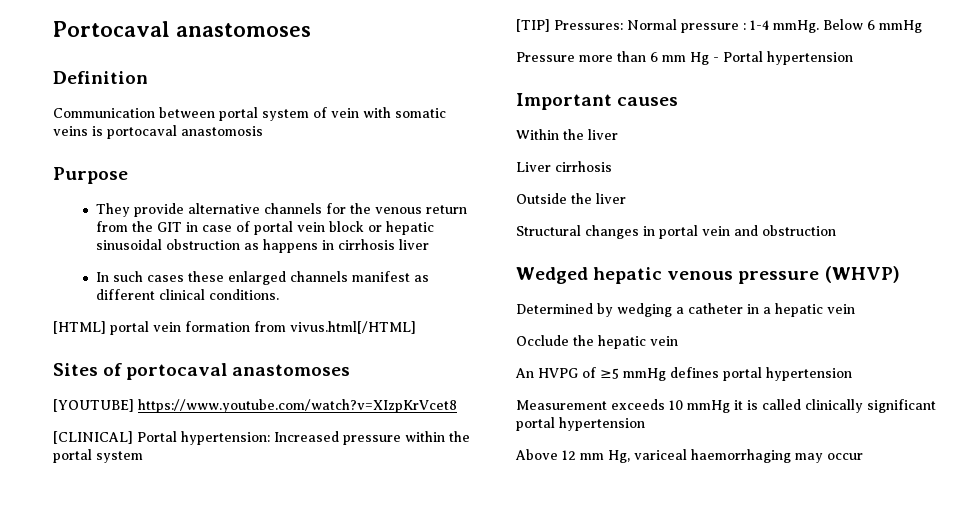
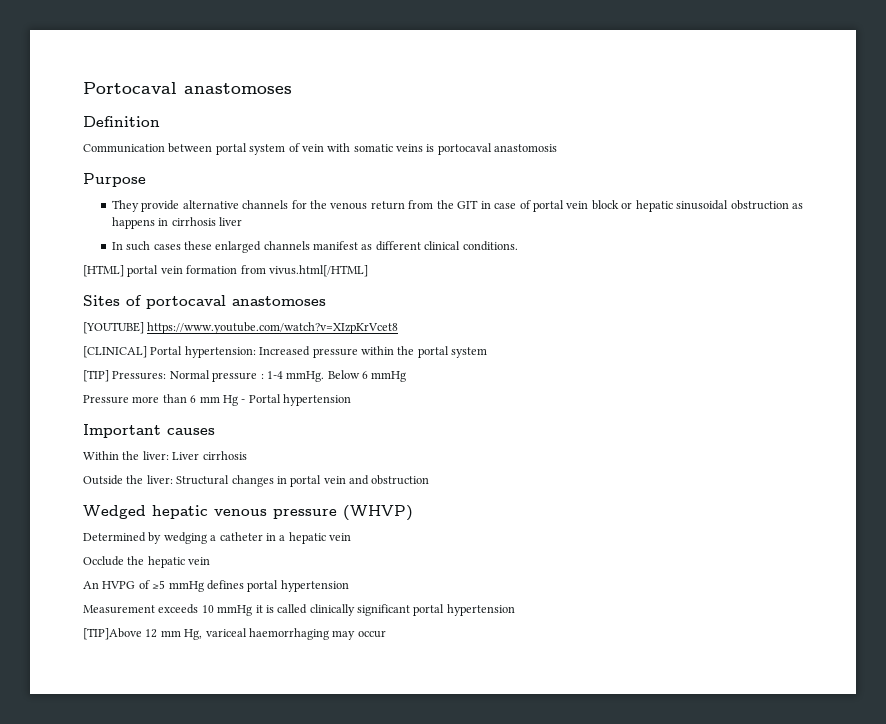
[588,129,618,140] liver // -> [142,451,169,460] liver:
[596,193,626,204] liver // -> [146,475,173,484] liver:
[515,449,558,460] Above -> [83,628,142,640] [TIP]Above

